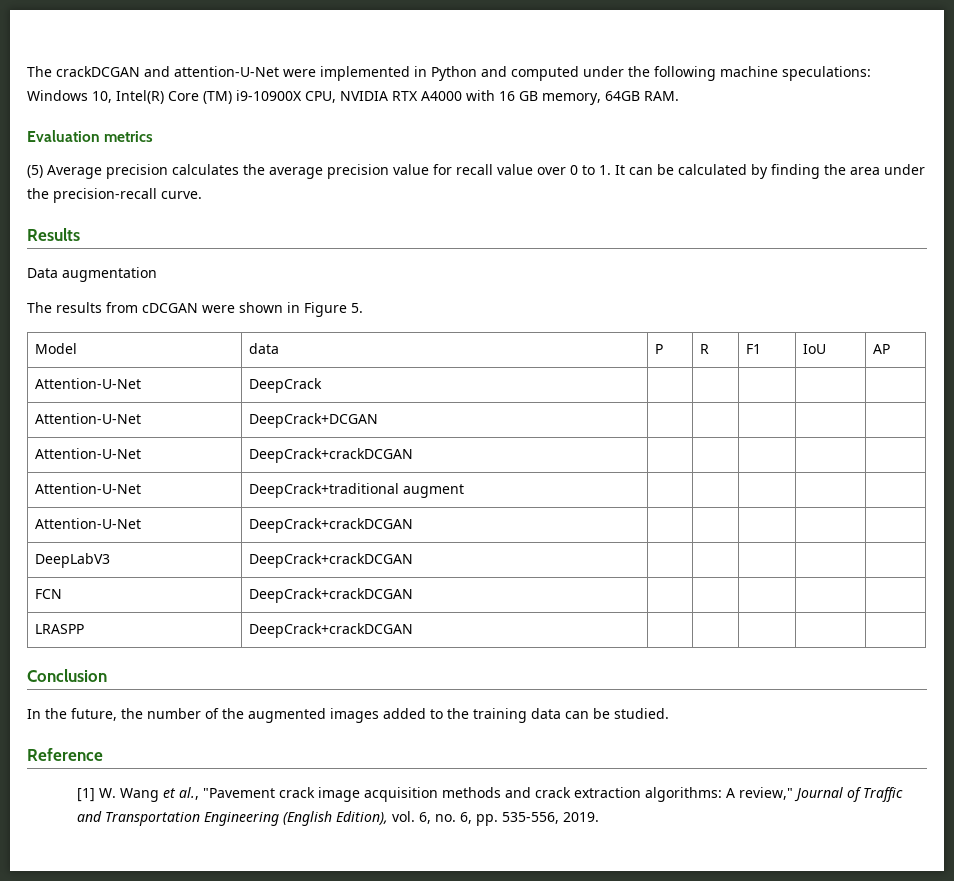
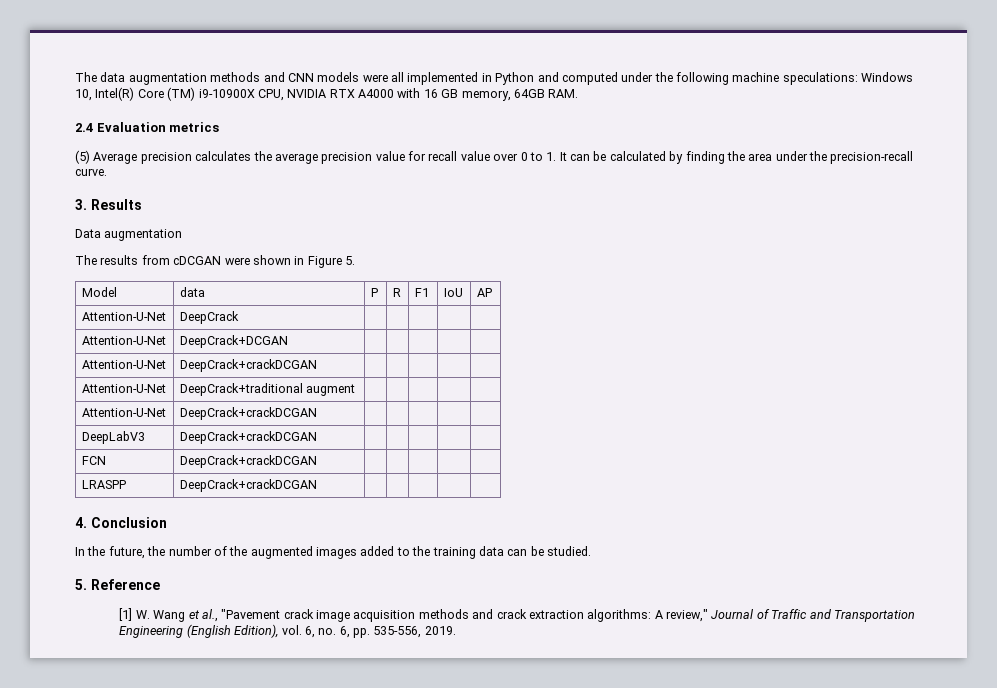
[27,66,316,77] The crackDCGAN and attention-U-Net were -> [75,72,404,85] The data augmentation methods and CNN models were all
(679, 96) none -> [75,123,93,132] 2.4
(202, 195) none -> [75,199,87,210] 3.
(414, 630) none -> [75,517,87,528] 4.
(669, 713) none -> [75,579,87,590] 5.

